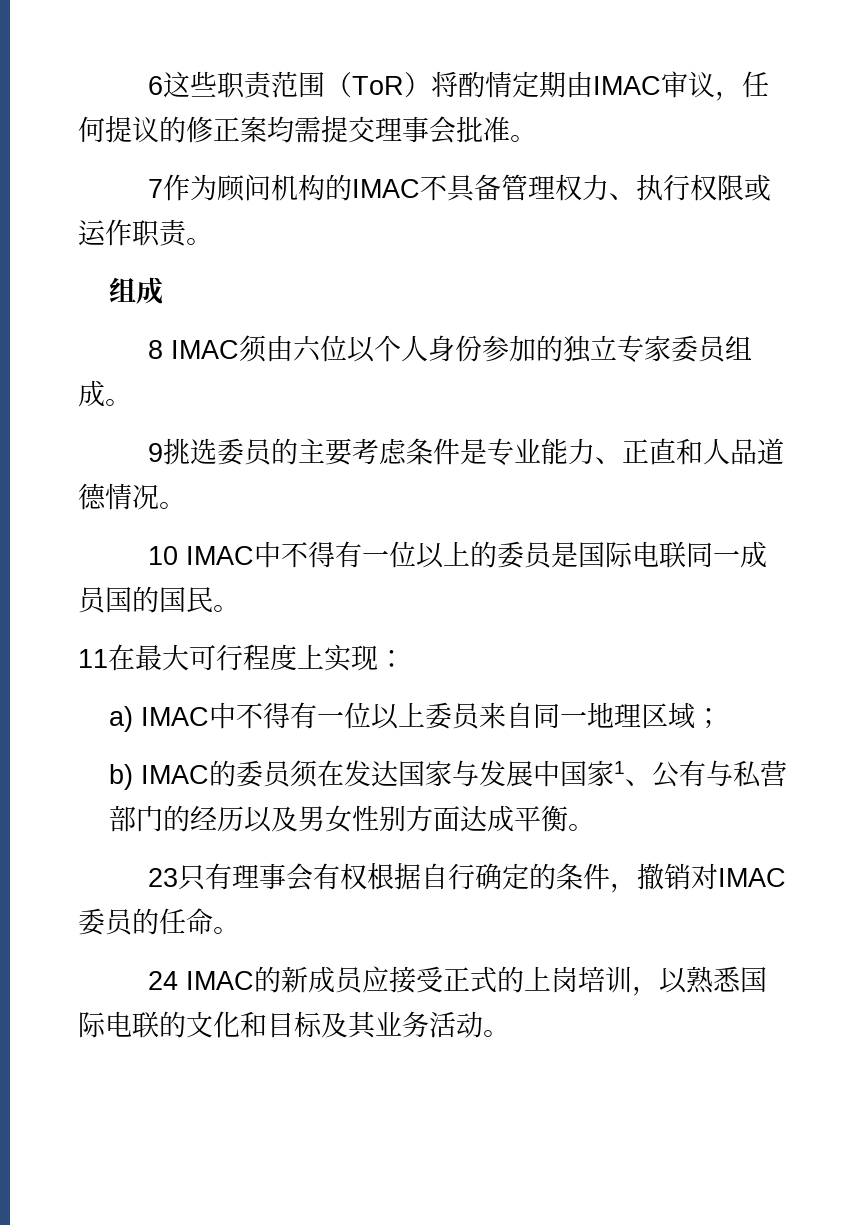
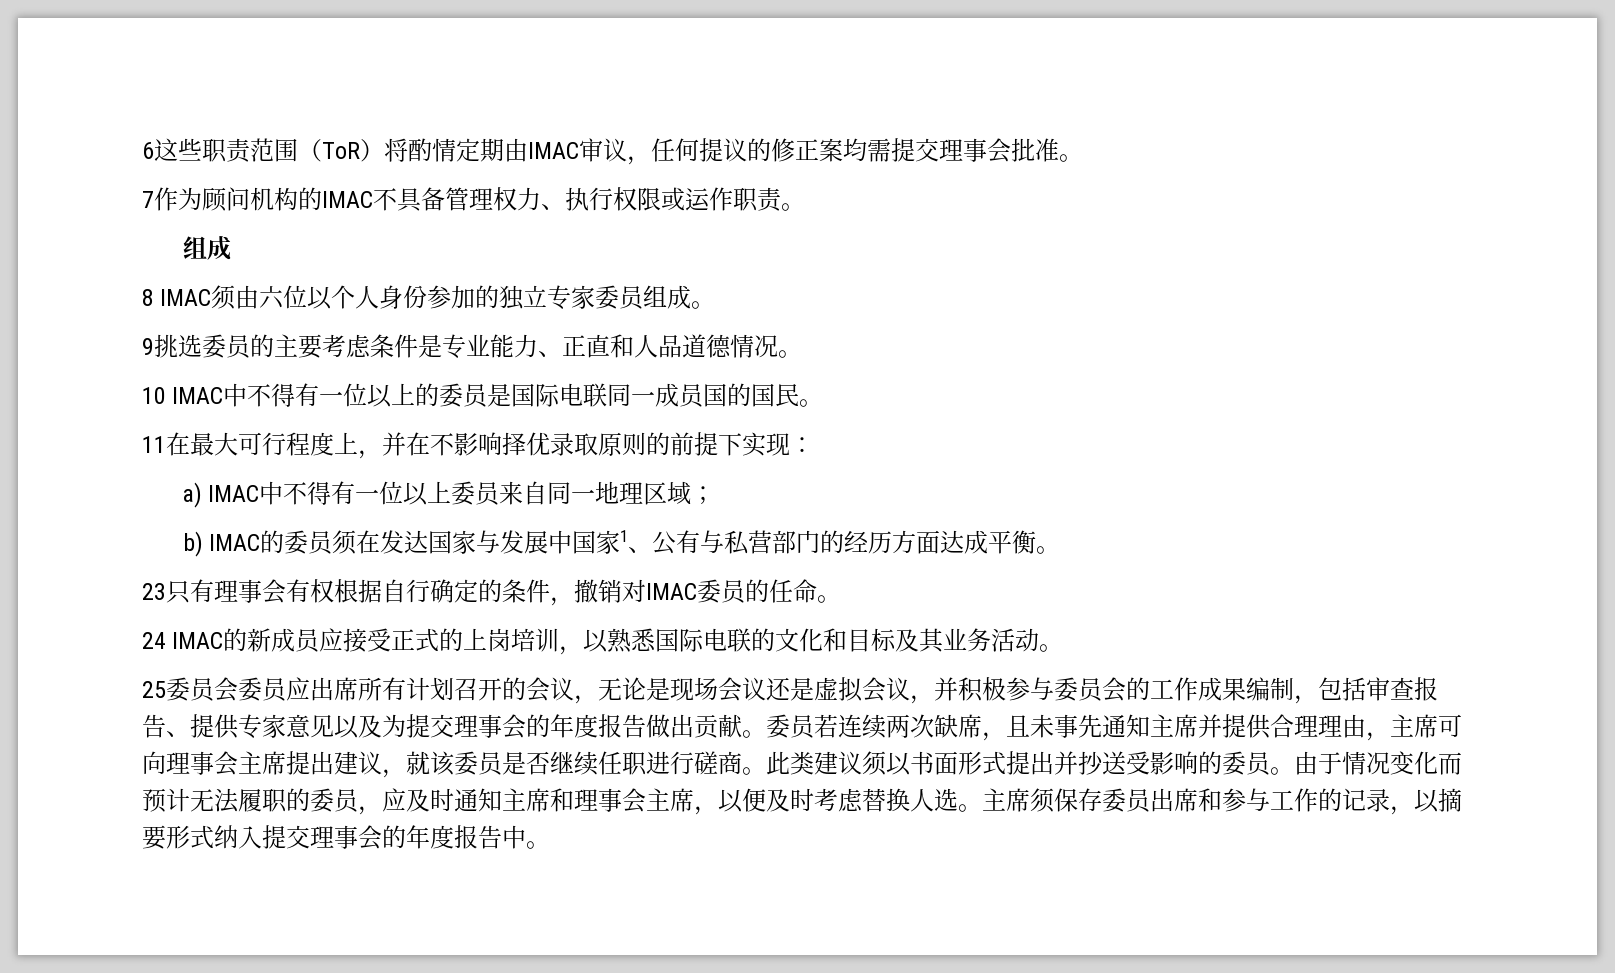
(324, 656) none -> [358,432,742,459] ，并在不影响择优录取原则的前提下
[244,805,407,833] 以及男女性别 -> (893, 542) none
(510, 1033) none -> [142,677,1438,704] [142,714,1462,741] [142,751,1462,778] [142,788,1462,815] [142,825,550,850] // 25委员会委员应出席所有计划召开的会议，无论是现场会议还是虚拟会议，并积极参与委员会的工作成果编制，包括审查报告、提供专家意见以及为提交理事会的年度报告做出贡献。委员若连续两次缺席，且未事先通知主席并提供合理理由，主席可向理事会主席提出建议，就该委员是否继续任职进行磋商。此类建议须以书面形式提出并抄送受影响的委员。由于情况变化而预计无法履职的委员，应及时通知主席和理事会主席，以便及时考虑替换人选。主席须保存委员出席和参与工作的记录，以摘要形式纳入提交理事会的年度报告中。

